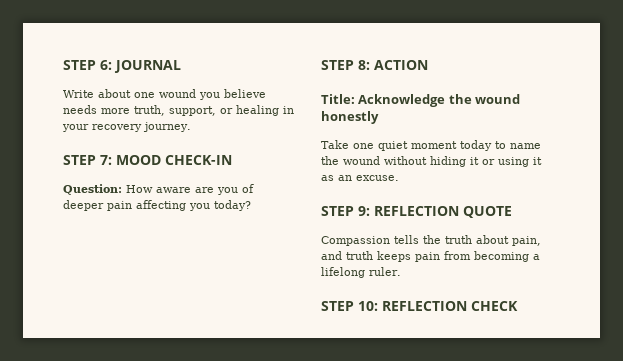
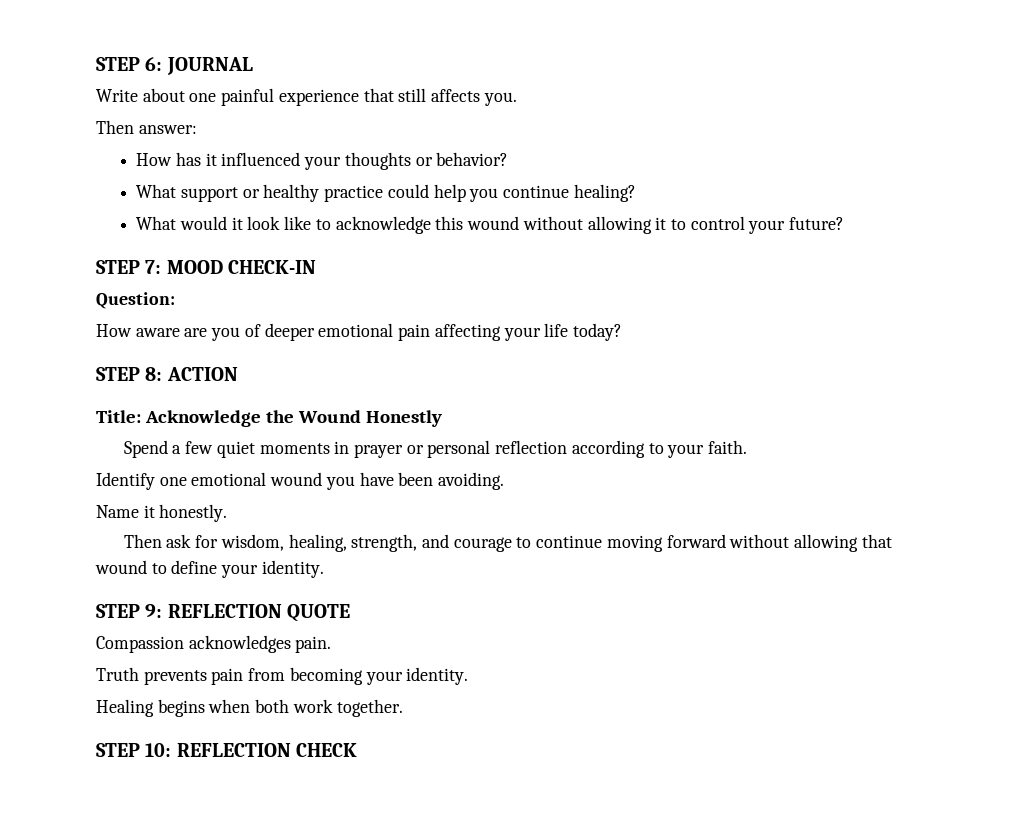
[159,89,266,100] [63,105,294,116] [62,122,191,132] wound you believe needs more truth, support, or healing in your recovery journey. -> [221,88,517,106] [96,120,197,134] [136,152,509,170] [136,184,636,202] [136,216,845,234] painful experience that still affects you. // Then answer: // How has it influenced your thoughts or behavior? // What support or healthy practice could help you continue healing? // What would it look like to acknowledge this wound without allowing it to control your future?
(122, 189) none -> (175, 300) //
(104, 205) none -> [318,323,394,337] emotional
[189,203,210,211] you -> [503,323,569,341] your life
[475,94,521,104] [321,111,379,124] [321,140,541,151] [321,156,542,167] [321,175,399,181] wound honestly // Take one quiet moment today to name the wound without hiding it or using it as an excuse. -> [297,410,442,427] [123,440,748,458] [96,472,505,490] [96,504,228,522] [123,534,892,552] [95,560,324,578] Wound Honestly // Spend a few quiet moments in prayer or personal reflection according to your faith. // Identify one emotional wound you have been avoiding. // Name it honestly. // Then ask for wisdom, healing, strength, and courage to continue moving forward without allowing that wound to define your identity.
[394,235,541,246] [321,251,540,262] [321,267,401,278] tells the truth about pain, and truth keeps pain from becoming a lifelong ruler. -> [188,635,332,653] [96,667,469,685] [96,699,403,717] acknowledges pain. // Truth prevents pain from becoming your identity. // Healing begins when both work together.

